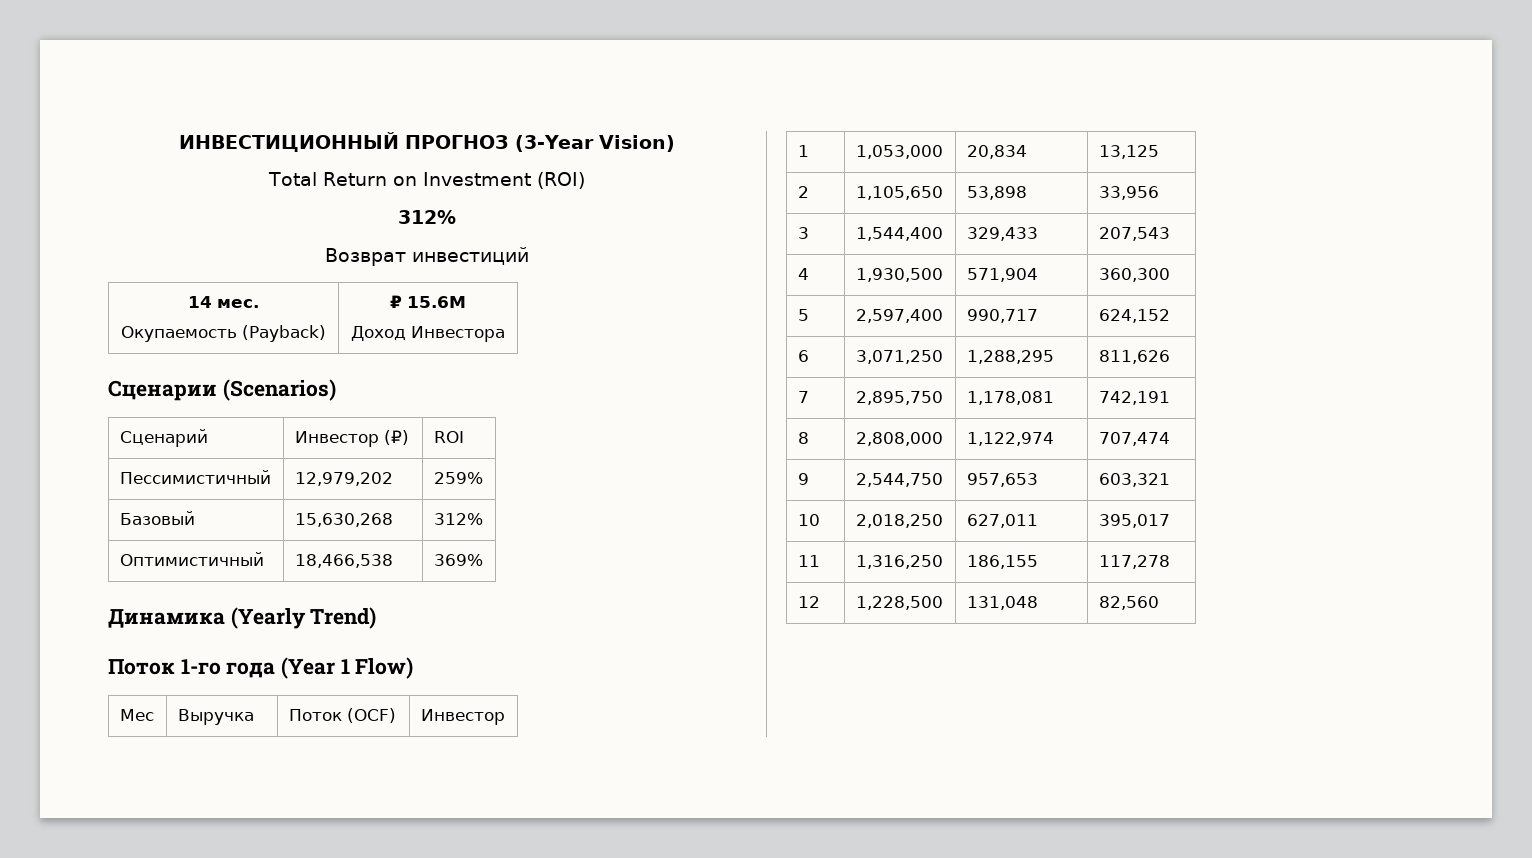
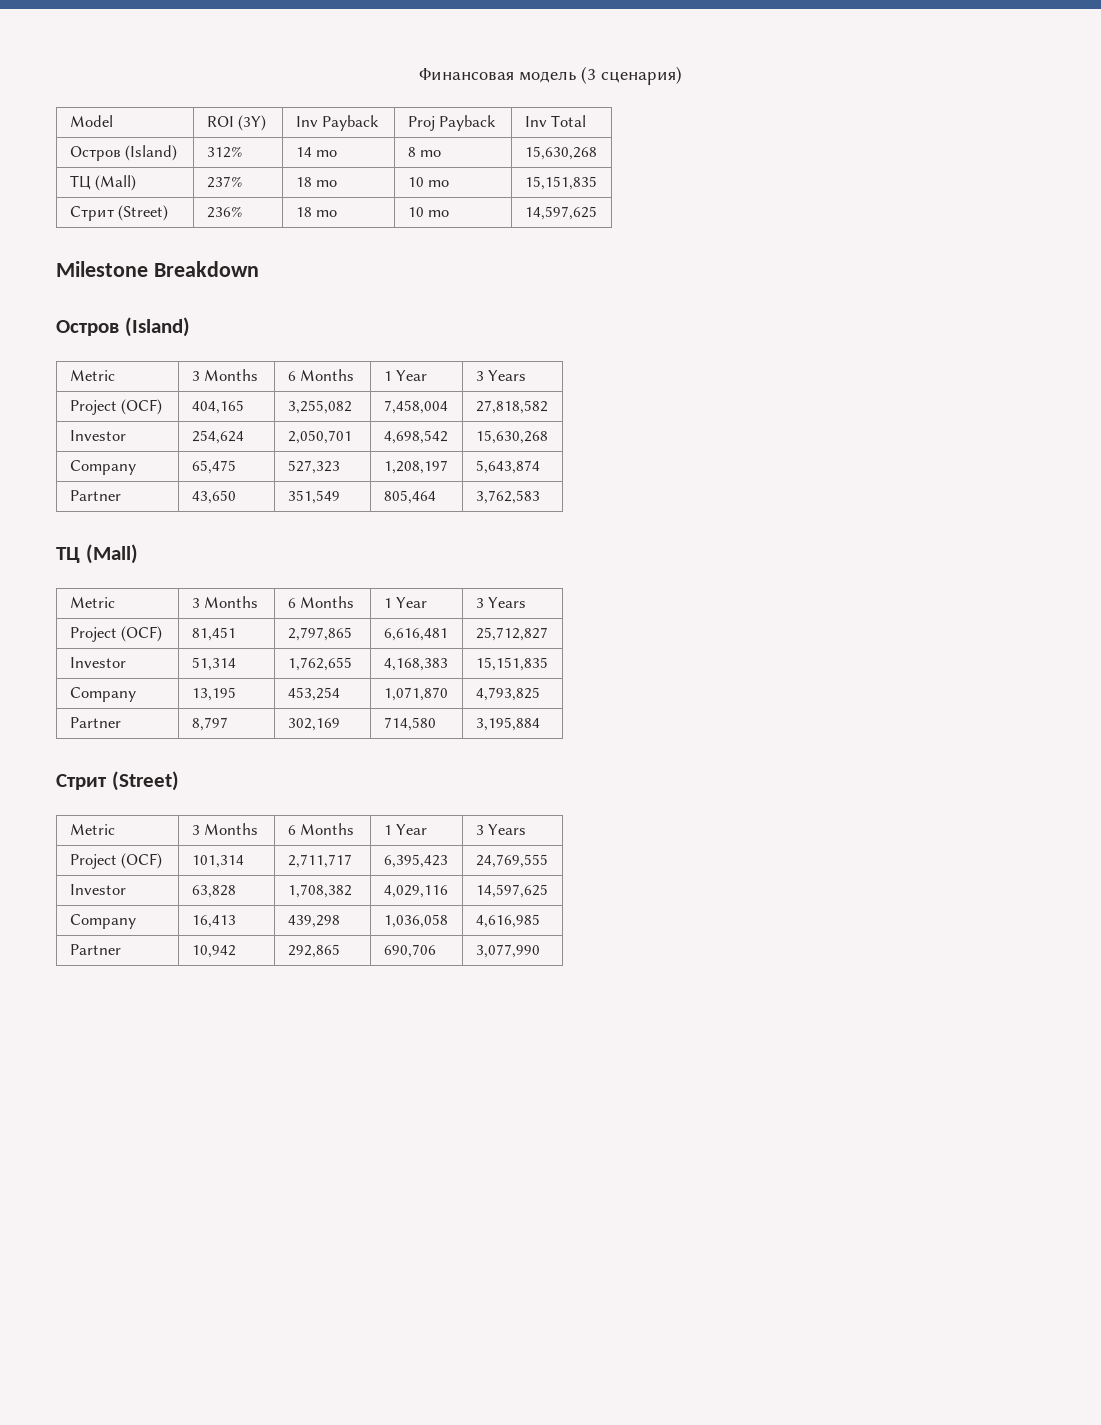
[178,132,676,152] [268,172,585,189] [398,210,456,224] [325,247,529,266] [188,296,259,308] [121,325,327,342] [390,295,466,308] [351,326,505,342] [108,379,336,401] [119,429,208,447] [294,430,409,447] [433,431,464,443] [119,470,271,484] [294,472,393,486] [433,472,483,484] [119,511,195,525] [294,513,393,527] [433,513,483,525] [119,552,264,566] [294,554,393,568] [433,554,483,566] [108,607,377,629] [108,657,414,679] [119,709,154,721] [177,709,254,725] [288,708,396,723] [420,709,505,725] [797,145,809,157] [855,145,943,159] [966,145,1027,159] [1098,145,1159,159] [797,186,809,198] [855,186,943,200] [966,186,1027,200] [1098,186,1159,200] [797,227,809,239] [855,227,943,241] [966,227,1038,241] [1098,227,1170,241] [797,268,809,280] [855,268,943,282] [966,268,1038,282] [1098,268,1170,282] [797,309,809,321] [855,309,943,323] [966,309,1038,323] [1098,309,1170,323] [797,350,809,362] [855,350,943,364] [966,350,1054,364] [1098,350,1170,364] [797,391,809,403] [855,391,943,405] [966,391,1054,405] [1098,391,1170,405] [797,432,809,444] [855,432,943,446] [966,432,1054,446] [1098,432,1170,446] [797,473,809,485] [855,473,943,487] [966,473,1038,487] [1098,473,1170,487] [797,514,820,526] [855,514,943,528] [966,514,1038,528] [1098,514,1170,528] [797,555,820,567] [855,555,943,569] [966,555,1038,569] [1098,555,1170,569] [797,596,820,608] [855,596,943,610] [966,596,1038,610] [1098,596,1159,610] ИНВЕСТИЦИОННЫЙ ПРОГНОЗ (3-Year Vision) // Total Return on Investment (ROI) // 312% // Возврат инвестиций // 14 мес. // Окупаемость (Payback) | ₽ 15.6M // Доход Инвестора // Сценарии (Scenarios) // Сценарий | Инвестор (₽) | ROI // Пессимистичный | 12,979,202 | 259% // Базовый | 15,630,268 | 312% // Оптимистичный | 18,466,538 | 369% // Динамика (Yearly Trend) // Поток 1-го года (Year 1 Flow) // Мес | Выручка | Поток (OCF) | Инвестор // 1 | 1,053,000 | 20,834 | 13,125 // 2 | 1,105,650 | 53,898 | 33,956 // 3 | 1,544,400 | 329,433 | 207,543 // 4 | 1,930,500 | 571,904 | 360,300 // 5 | 2,597,400 | 990,717 | 624,152 // 6 | 3,071,250 | 1,288,295 | 811,626 // 7 | 2,895,750 | 1,178,081 | 742,191 // 8 | 2,808,000 | 1,122,974 | 707,474 // 9 | 2,544,750 | 957,653 | 603,321 // 10 | 2,018,250 | 627,011 | 395,017 // 11 | 1,316,250 | 186,155 | 117,278 // 12 | 1,228,500 | 131,048 | 82,560 -> [419,66,682,85] [69,115,113,127] [206,115,267,131] [295,115,380,131] [407,115,497,131] [524,115,587,127] [69,145,178,161] [206,146,242,158] [295,147,338,157] [407,147,442,157] [524,146,597,160] [69,175,137,191] [206,176,242,188] [295,177,338,187] [407,177,450,187] [524,176,597,190] [69,205,169,221] [206,206,242,218] [295,207,338,217] [407,207,450,217] [524,206,597,220] [56,261,259,277] [56,317,190,337] [69,370,115,381] [191,369,259,381] [287,369,355,381] [383,370,428,381] [475,370,527,381] [69,399,163,415] [191,400,244,414] [287,400,352,414] [383,400,448,414] [475,400,548,414] [69,430,126,441] [191,430,244,444] [287,430,352,444] [383,430,448,444] [475,430,548,444] [69,460,136,475] [191,460,236,474] [287,460,340,474] [383,460,448,474] [475,460,540,474] [69,490,121,501] [191,490,236,504] [287,490,340,504] [383,490,436,504] [475,490,540,504] [56,544,138,564] [69,597,115,608] [191,596,259,608] [287,596,355,608] [383,597,428,608] [475,597,527,608] [69,626,163,642] [191,627,236,641] [287,627,352,641] [383,628,448,641] [475,627,548,641] [69,657,126,668] [191,657,236,671] [287,657,352,671] [383,658,448,671] [475,657,548,671] [69,687,136,702] [191,687,236,701] [287,687,340,701] [383,687,448,701] [475,687,540,701] [69,717,121,728] [191,717,228,731] [287,718,340,731] [383,717,436,731] [475,717,540,731] [56,771,179,791] [69,824,115,835] [191,823,259,835] [287,823,355,835] [383,824,428,835] [475,824,527,835] [69,853,163,869] [191,855,244,868] [287,854,352,868] [383,854,448,868] [475,854,548,868] [69,884,126,895] [191,885,236,898] [287,884,352,898] [383,885,448,898] [475,884,548,898] [69,914,136,929] [191,915,236,928] [287,915,340,928] [383,914,448,928] [475,914,540,928] [69,944,121,955] [191,945,236,958] [287,944,340,958] [383,944,436,958] [475,944,540,958] Финансовая модель (3 сценария) // Model | ROI (3Y) | Inv Payback | Proj Payback | Inv Total // Остров (Island) | 312% | 14 mo | 8 mo | 15,630,268 // ТЦ (Mall) | 237% | 18 mo | 10 mo | 15,151,835 // Стрит (Street) | 236% | 18 mo | 10 mo | 14,597,625 // Milestone Breakdown // Остров (Island) // Metric | 3 Months | 6 Months | 1 Year | 3 Years // Project (OCF) | 404,165 | 3,255,082 | 7,458,004 | 27,818,582 // Investor | 254,624 | 2,050,701 | 4,698,542 | 15,630,268 // Company | 65,475 | 527,323 | 1,208,197 | 5,643,874 // Partner | 43,650 | 351,549 | 805,464 | 3,762,583 // ТЦ (Mall) // Metric | 3 Months | 6 Months | 1 Year | 3 Years // Project (OCF) | 81,451 | 2,797,865 | 6,616,481 | 25,712,827 // Investor | 51,314 | 1,762,655 | 4,168,383 | 15,151,835 // Company | 13,195 | 453,254 | 1,071,870 | 4,793,825 // Partner | 8,797 | 302,169 | 714,580 | 3,195,884 // Стрит (Street) // Metric | 3 Months | 6 Months | 1 Year | 3 Years // Project (OCF) | 101,314 | 2,711,717 | 6,395,423 | 24,769,555 // Investor | 63,828 | 1,708,382 | 4,029,116 | 14,597,625 // Company | 16,413 | 439,298 | 1,036,058 | 4,616,985 // Partner | 10,942 | 292,865 | 690,706 | 3,077,990

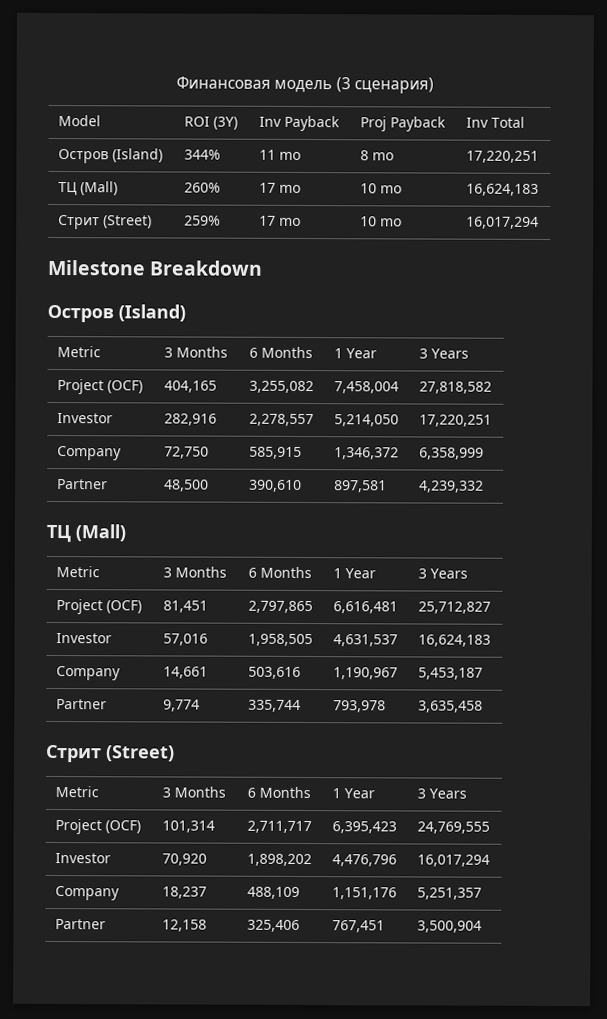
[206,146,242,158] [295,147,312,157] 312% | 14 -> [184,149,222,160] [259,149,277,160] 344% | 11
[524,146,597,160] 15,630,268 -> [466,150,540,163] 17,220,251
[206,176,242,188] [295,177,338,187] [407,177,450,187] [524,176,597,190] 237% | 18 mo | 10 mo | 15,151,835 -> [184,182,222,193] [259,182,302,193] [360,183,403,194] [466,183,540,196] 260% | 17 mo | 10 mo | 16,624,183
[206,206,242,218] [295,207,338,217] [407,207,450,217] [524,206,597,220] 236% | 18 mo | 10 mo | 14,597,625 -> [184,215,222,226] [259,215,302,226] [360,216,403,227] [466,216,540,229] 259% | 17 mo | 10 mo | 16,017,294
[191,430,244,444] [287,430,352,444] [383,430,448,444] [475,430,548,444] [69,460,136,475] [191,460,236,474] [287,460,340,474] [383,460,448,474] [475,460,540,474] [69,490,121,501] [191,490,236,504] [287,490,340,504] [383,490,436,504] [475,490,540,504] 254,624 | 2,050,701 | 4,698,542 | 15,630,268 // Company | 65,475 | 527,323 | 1,208,197 | 5,643,874 // Partner | 43,650 | 351,549 | 805,464 | 3,762,583 -> [164,413,218,426] [249,413,315,427] [334,414,400,427] [419,414,493,427] [57,446,123,461] [164,446,210,459] [249,446,303,459] [334,447,400,460] [419,447,485,460] [57,479,109,490] [164,479,210,492] [249,479,303,492] [334,480,388,493] [419,480,485,493] 282,916 | 2,278,557 | 5,214,050 | 17,220,251 // Company | 72,750 | 585,915 | 1,346,372 | 6,358,999 // Partner | 48,500 | 390,610 | 897,581 | 4,239,332
[191,657,236,671] [287,657,352,671] [383,658,448,671] [475,657,548,671] [69,687,136,702] [191,687,236,701] [287,687,340,701] [383,687,448,701] [475,687,540,701] [69,717,121,728] [191,717,228,731] [287,718,340,731] [383,717,436,731] [475,717,540,731] 51,314 | 1,762,655 | 4,168,383 | 15,151,835 // Company | 13,195 | 453,254 | 1,071,870 | 4,793,825 // Partner | 8,797 | 302,169 | 714,580 | 3,195,884 -> [163,633,209,646] [248,633,314,647] [333,634,399,647] [418,634,492,647] [56,666,122,681] [163,666,209,679] [248,666,302,679] [333,667,399,680] [418,667,484,680] [56,699,108,710] [163,699,201,712] [248,699,302,712] [333,700,387,713] [418,700,484,713] 57,016 | 1,958,505 | 4,631,537 | 16,624,183 // Company | 14,661 | 503,616 | 1,190,967 | 5,453,187 // Partner | 9,774 | 335,744 | 793,978 | 3,635,458
[191,885,236,898] [287,884,352,898] [383,885,448,898] [475,884,548,898] [69,914,136,929] [191,915,236,928] [287,915,340,928] [383,914,448,928] [475,914,540,928] [69,944,121,955] [191,945,236,958] [287,944,340,958] [383,944,436,958] [475,944,540,958] 63,828 | 1,708,382 | 4,029,116 | 14,597,625 // Company | 16,413 | 439,298 | 1,036,058 | 4,616,985 // Partner | 10,942 | 292,865 | 690,706 | 3,077,990 -> [162,853,208,866] [247,853,313,867] [332,854,398,867] [417,854,491,867] [55,886,121,901] [162,886,208,899] [247,886,301,899] [332,887,398,900] [417,887,483,900] [55,919,107,930] [162,919,208,932] [247,919,301,932] [332,920,386,933] [417,920,483,933] 70,920 | 1,898,202 | 4,476,796 | 16,017,294 // Company | 18,237 | 488,109 | 1,151,176 | 5,251,357 // Partner | 12,158 | 325,406 | 767,451 | 3,500,904

